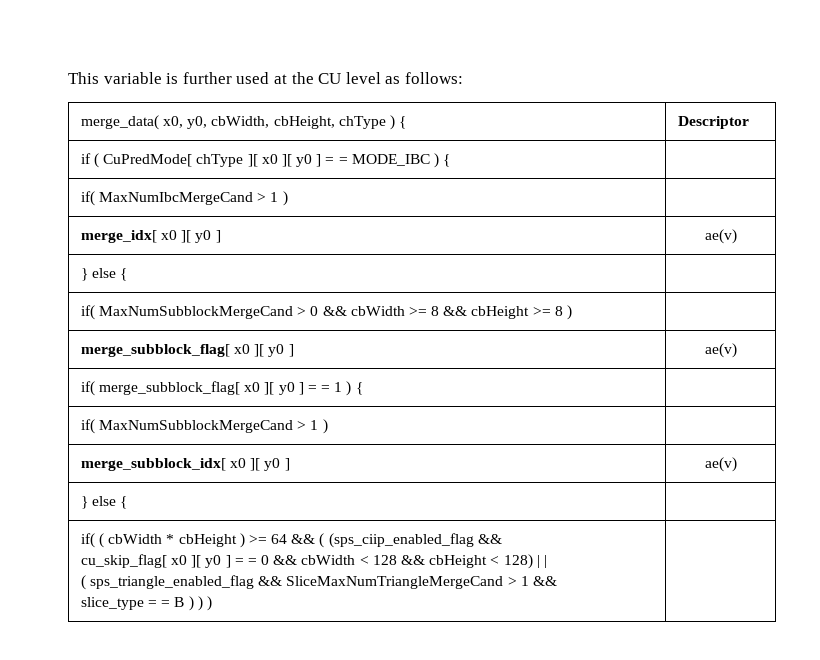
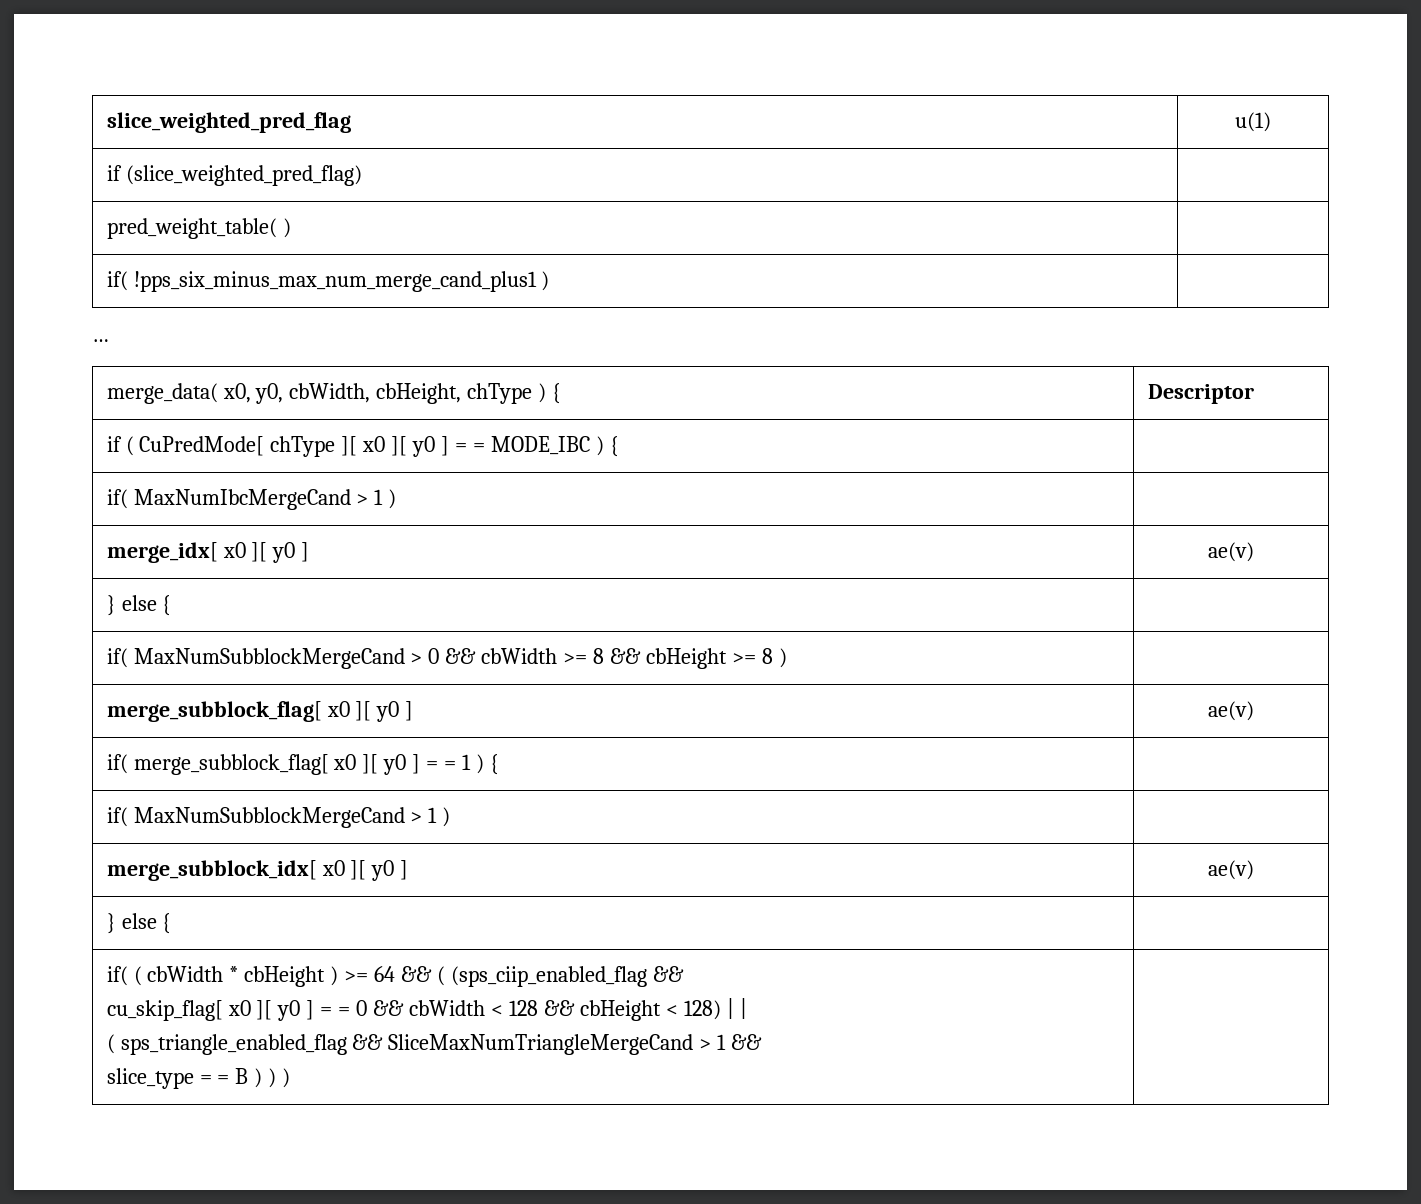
[68,72,463,84] This variable is further used at the CU level as follows: -> [106,112,351,133] [1235,112,1271,132] [106,165,362,186] [106,218,291,239] [106,271,550,292] [92,339,109,342] slice_weighted_pred_flag | u(1) // if (slice_weighted_pred_flag) | // pred_weight_table( ) | // if( !pps_six_minus_max_num_merge_cand_plus1 ) | // …

